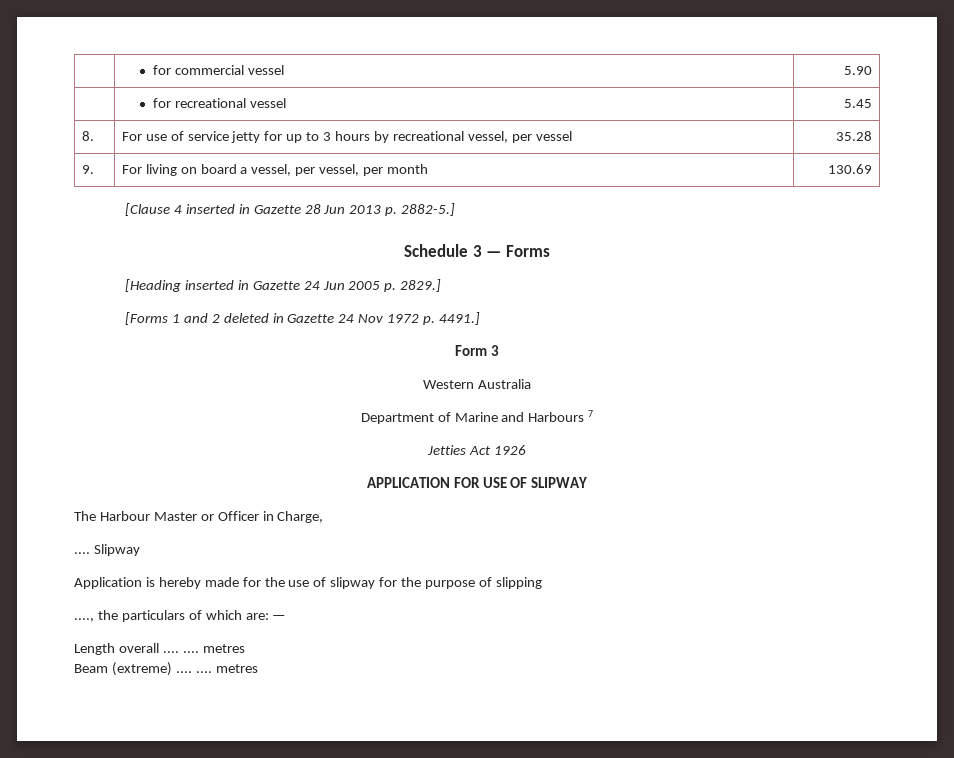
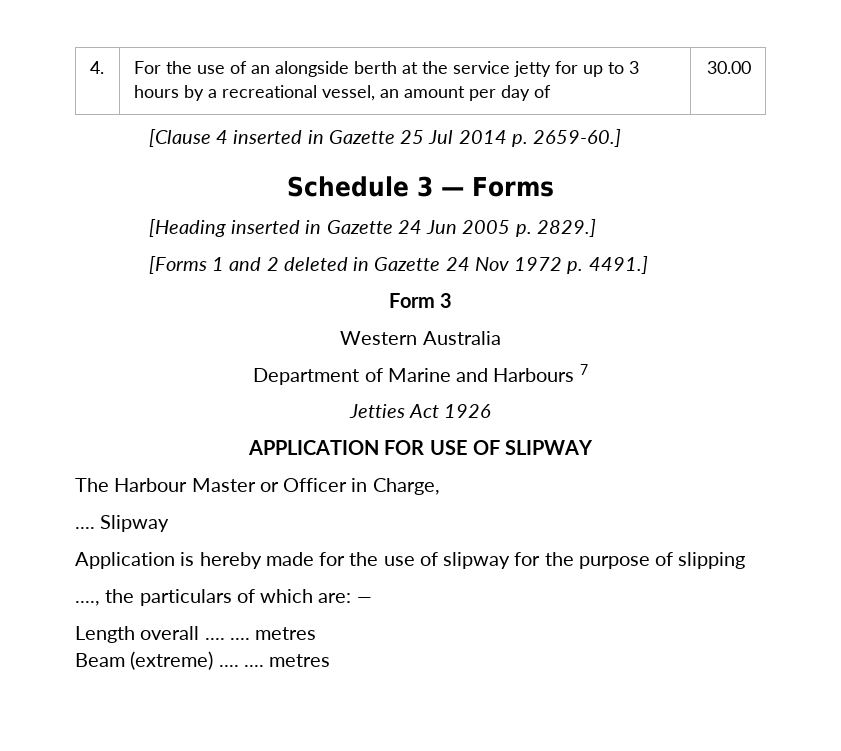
[152,65,284,75] [844,66,873,75] [152,98,286,108] [844,99,873,108] [81,131,94,141] [121,131,184,141] | for commercial vessel | 5.90 // | for recreational vessel | 5.45 // 8. | For use of -> [89,61,104,74] [133,61,448,77] 4. | For the use of an alongside berth at the
(389, 137) none -> [207,89,217,98] a
[511,131,572,143] [836,131,873,141] [81,165,94,174] [121,164,428,176] [828,164,873,174] per vessel | 35.28 // 9. | For living on board a vessel, per vessel, per month | 130.69 -> [379,85,551,101] [707,61,752,74] an amount per day of | 30.00
[304,203,456,216] 28 Jun 2013 p. 2882-5.] -> [400,129,622,147] 25 Jul 2014 p. 2659-60.]

